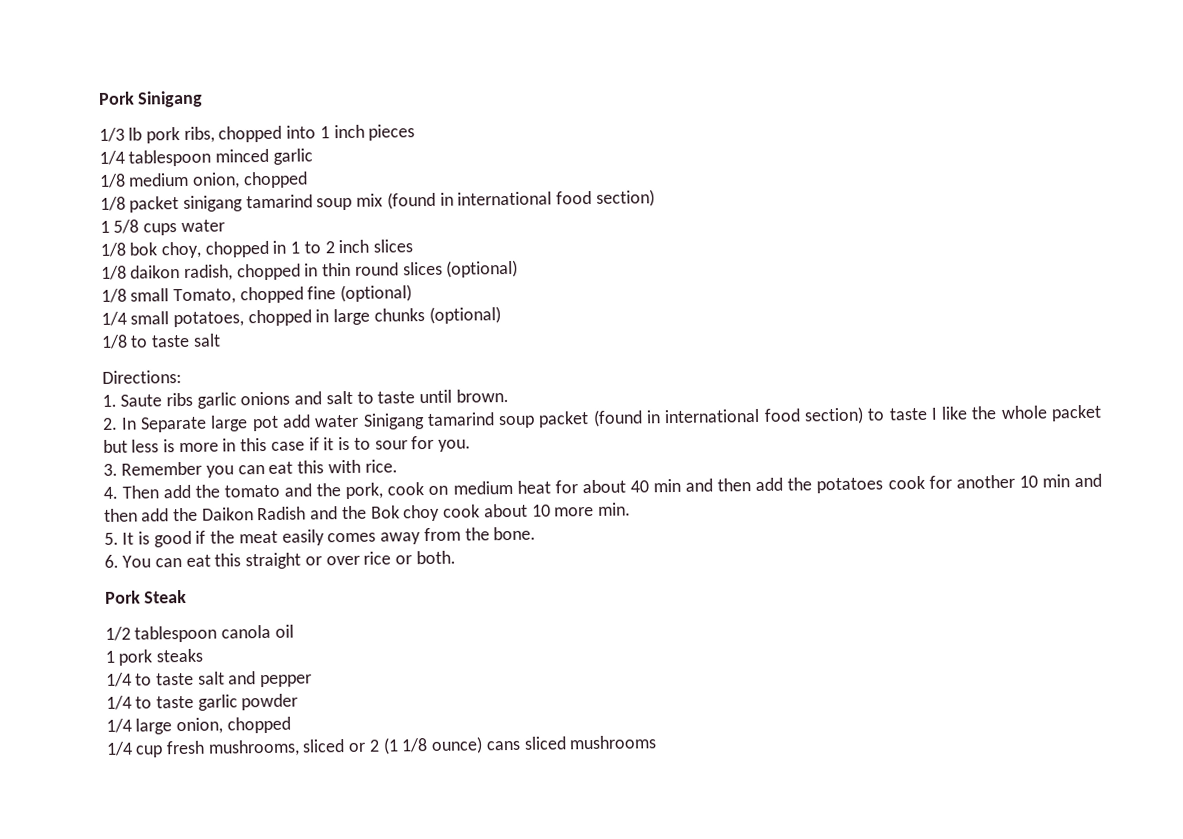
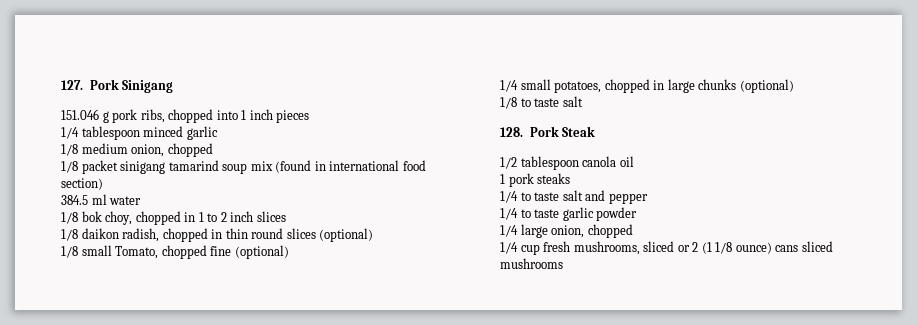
(97, 98) none -> [61,80,84,90] 127.
[98,127,143,143] 1/3 lb -> [61,109,109,123] 151.046 g
[99,219,178,236] 1 5/8 cups -> [61,194,107,205] 384.5 ml
[101,370,182,384] [101,389,509,409] [101,404,1103,433] [102,435,471,453] [102,459,398,478] [102,473,1102,500] [103,502,631,522] [103,526,537,548] [103,550,456,570] Directions: // 1. Saute ribs garlic onions and salt to taste until brown. // 2. In Separate large pot add water Sinigang tamarind soup packet (found in international food section) to taste I like the whole packet but less is more in this case if it is to sour for you. // 3. Remember you can eat this with rice. // 4. Then add the tomato and the pork, cook on medium heat for about 40 min and then add the potatoes cook for another 10 min and then add the Daikon Radish and the Bok choy cook about 10 more min. // 5. It is good if the meat easily comes away from the bone. // 6. You can eat this straight or over rice or both. // -> [500,127,524,137] 128.

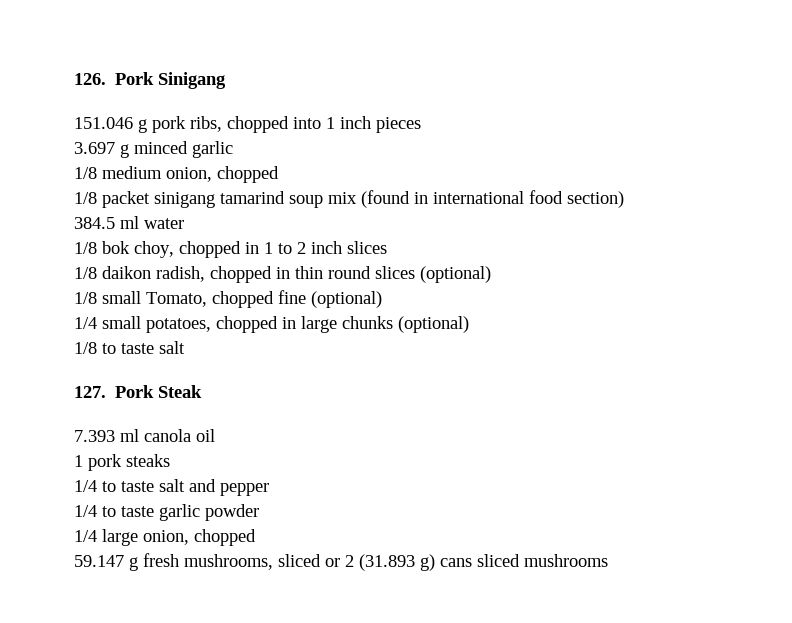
[61,80,84,90] 127. -> [73,73,106,85] 126.
[61,126,140,140] 1/4 tablespoon -> [73,142,129,158] 3.697 g
[500,127,524,137] 128. -> [73,386,106,398] 127.
[500,156,579,170] 1/2 tablespoon -> [73,429,139,442] 7.393 ml
[500,242,540,255] 1/4 cup -> [73,555,138,571] 59.147 g
[701,242,772,254] (1 1/8 ounce) -> [358,554,435,571] (31.893 g)

